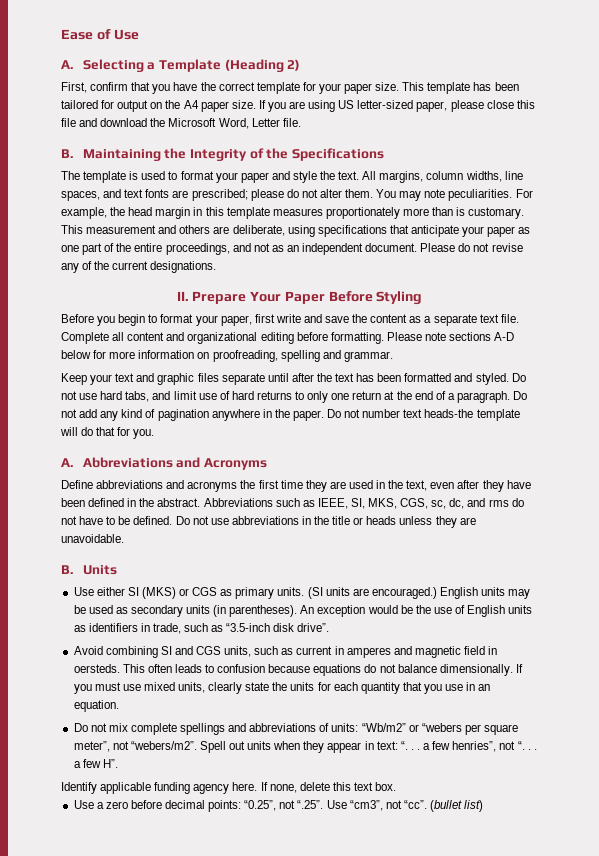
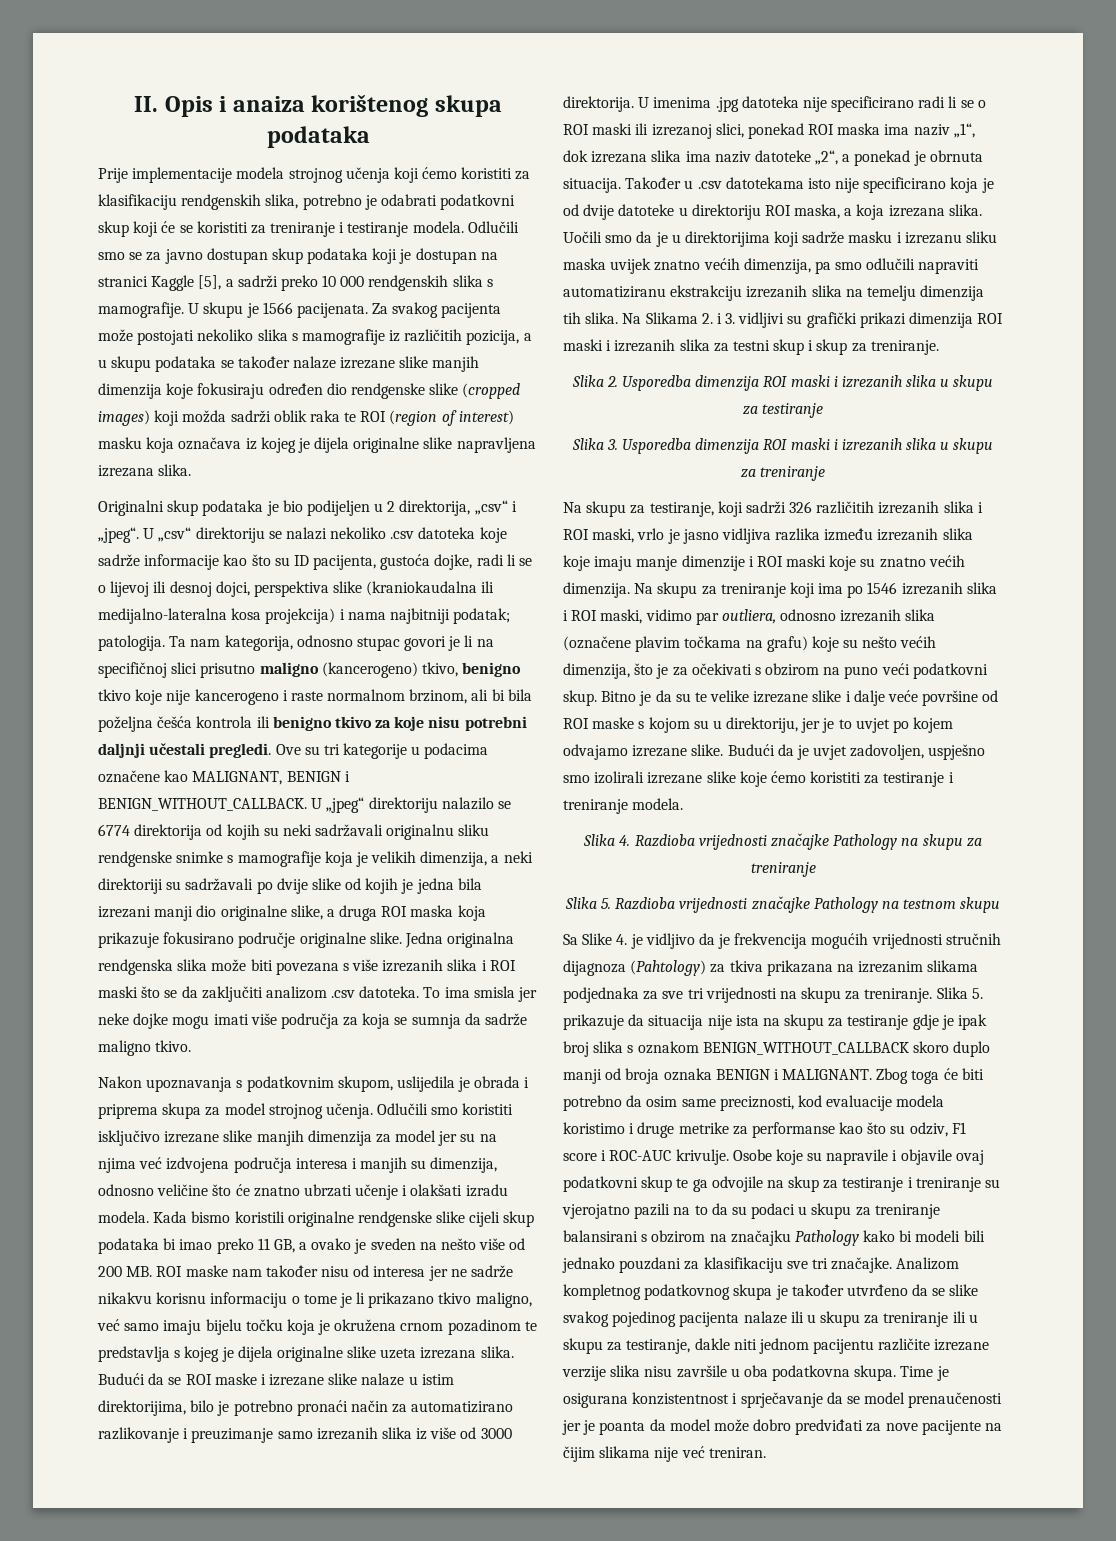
[61,29,139,40] [61,59,301,72] [61,82,519,94] [61,100,535,112] [61,118,301,129] [61,148,385,161] [61,171,523,183] [61,189,533,201] [61,207,525,219] [61,225,531,237] [61,243,523,255] [61,261,217,273] [176,291,423,305] [61,314,519,326] [61,332,515,344] [61,350,393,362] [61,373,526,385] [61,391,528,403] [61,409,520,421] [60,427,155,439] [61,457,268,470] [61,480,531,492] [61,498,524,509] [61,516,476,528] [61,534,124,543] [61,565,117,575] [73,587,531,599] [73,605,533,617] [73,623,330,634] [73,646,498,658] [73,664,523,676] [73,682,491,694] [73,700,119,712] [73,723,519,735] [73,741,537,753] [73,759,118,768] [61,782,397,794] [73,800,484,812] Ease of Use // A. Selecting a Template (Heading 2) // First, confirm that you have the correct template for your paper size. This template has been tailored for output on the A4 paper size. If you are using US letter-sized paper, please close this file and download the Microsoft Word, Letter file. // B. Maintaining the Integrity of the Specifications // The template is used to format your paper and style the text. All margins, column widths, line spaces, and text fonts are prescribed; please do not alter them. You may note peculiarities. For example, the head margin in this template measures proportionately more than is customary. This measurement and others are deliberate, using specifications that anticipate your paper as one part of the entire proceedings, and not as an independent document. Please do not revise any of the current designations. // II. Prepare Your Paper Before Styling // Before you begin to format your paper, first write and save the content as a separate text file. Complete all content and organizational editing before formatting. Please note sections A-D below for more information on proofreading, spelling and grammar. // Keep your text and graphic files separate until after the text has been formatted and styled. Do not use hard tabs, and limit use of hard returns to only one return at the end of a paragraph. Do not add any kind of pagination anywhere in the paper. Do not number text heads-the template will do that for you. // A. Abbreviations and Acronyms // Define abbreviations and acronyms the first time they are used in the text, even after they have been defined in the abstract. Abbreviations such as IEEE, SI, MKS, CGS, sc, dc, and rms do not have to be defined. Do not use abbreviations in the title or heads unless they are unavoidable. // B. Units // Use either SI (MKS) or CGS as primary units. (SI units are encouraged.) English units may be used as secondary units (in parentheses). An exception would be the use of English units as identifiers in trade, such as “3.5-inch disk drive”. // Avoid combining SI and CGS units, such as current in amperes and magnetic field in oersteds. This often leads to confusion because equations do not balance dimensionally. If you must use mixed units, clearly state the units for each quantity that you use in an equation. // Do not mix complete spellings and abbreviations of units: “Wb/m2” or “webers per square meter”, not “webers/m2”. Spell out units when they appear in text: “. . . a few henries”, not “. . . a few H”. // Identify applicable funding agency here. If none, delete this text box. // Use a zero before decimal points: “0.25”, not “.25”. Use “cm3”, not “cc”. (bullet list) -> [134,94,502,117] [266,126,370,148] [98,167,531,183] [98,194,516,210] [98,221,519,237] [98,248,498,264] [98,275,493,291] [98,302,502,318] [98,329,532,345] [98,356,480,372] [98,383,521,399] [98,410,514,426] [98,437,536,453] [98,464,192,477] [98,500,517,516] [98,527,507,543] [98,554,533,570] [98,581,495,597] [98,608,511,624] [98,635,494,651] [98,662,522,678] [98,689,532,705] [98,716,527,732] [98,743,489,759] [98,770,350,785] [98,797,511,813] [98,824,490,840] [98,851,533,867] [98,878,482,894] [98,905,486,921] [98,932,515,948] [98,959,516,975] [98,986,538,1002] [98,1013,528,1029] [98,1040,192,1056] [98,1076,530,1092] [98,1103,514,1119] [98,1130,497,1146] [98,1157,498,1173] [98,1184,508,1200] [98,1211,535,1227] [98,1238,526,1254] [98,1265,514,1281] [98,1292,532,1308] [97,1319,537,1335] [98,1346,514,1362] [98,1373,454,1386] [98,1400,514,1416] [98,1427,512,1443] [563,96,986,112] [563,123,975,139] [563,150,983,166] [563,177,994,193] [563,204,982,220] [563,231,998,247] [563,258,980,274] [563,285,985,301] [563,312,1004,328] [563,339,939,355] [571,375,994,391] [742,403,824,418] [571,438,994,454] [740,466,826,481] [563,501,983,517] [563,528,973,544] [563,555,965,571] [563,582,997,598] [563,609,936,625] [563,636,937,652] [563,663,988,679] [563,690,999,706] [563,717,954,733] [563,744,986,760] [563,771,954,787] [563,798,684,814] [583,833,982,850] [750,862,816,877] [564,896,1001,913] [563,933,1001,949] [563,960,979,976] [563,987,983,1003] [563,1014,988,1030] [563,1041,991,1057] [563,1068,984,1084] [563,1095,945,1111] [563,1122,966,1138] [563,1149,984,1165] [563,1176,1001,1192] [562,1203,940,1219] [563,1230,985,1246] [562,1257,960,1273] [563,1284,979,1300] [563,1311,978,1327] [563,1338,990,1354] [562,1365,949,1381] [563,1392,1003,1408] [562,1419,1003,1435] [563,1446,766,1462] II. Opis i anaiza korištenog skupa podataka // Prije implementacije modela strojnog učenja koji ćemo koristiti za klasifikaciju rendgenskih slika, potrebno je odabrati podatkovni skup koji će se koristiti za treniranje i testiranje modela. Odlučili smo se za javno dostupan skup podataka koji je dostupan na stranici Kaggle [5], a sadrži preko 10 000 rendgenskih slika s mamografije. U skupu je 1566 pacijenata. Za svakog pacijenta može postojati nekoliko slika s mamografije iz različitih pozicija, a u skupu podataka se također nalaze izrezane slike manjih dimenzija koje fokusiraju određen dio rendgenske slike (cropped images) koji možda sadrži oblik raka te ROI (region of interest) masku koja označava iz kojeg je dijela originalne slike napravljena izrezana slika. // Originalni skup podataka je bio podijeljen u 2 direktorija, „csv“ i „jpeg“. U „csv“ direktoriju se nalazi nekoliko .csv datoteka koje sadrže informacije kao što su ID pacijenta, gustoća dojke, radi li se o lijevoj ili desnoj dojci, perspektiva slike (kraniokaudalna ili medijalno-lateralna kosa projekcija) i nama najbitniji podatak; patologija. Ta nam kategorija, odnosno stupac govori je li na specifičnoj slici prisutno maligno (kancerogeno) tkivo, benigno tkivo koje nije kancerogeno i raste normalnom brzinom, ali bi bila poželjna češća kontrola ili benigno tkivo za koje nisu potrebni daljnji učestali pregledi. Ove su tri kategorije u podacima označene kao MALIGNANT, BENIGN i BENIGN_WITHOUT_CALLBACK. U „jpeg“ direktoriju nalazilo se 6774 direktorija od kojih su neki sadržavali originalnu sliku rendgenske snimke s mamografije koja je velikih dimenzija, a neki direktoriji su sadržavali po dvije slike od kojih je jedna bila izrezani manji dio originalne slike, a druga ROI maska koja prikazuje fokusirano područje originalne slike. Jedna originalna rendgenska slika može biti povezana s više izrezanih slika i ROI maski što se da zaključiti analizom .csv datoteka. To ima smisla jer neke dojke mogu imati više područja za koja se sumnja da sadrže maligno tkivo. // Nakon upoznavanja s podatkovnim skupom, uslijedila je obrada i priprema skupa za model strojnog učenja. Odlučili smo koristiti isključivo izrezane slike manjih dimenzija za model jer su na njima već izdvojena područja interesa i manjih su dimenzija, odnosno veličine što će znatno ubrzati učenje i olakšati izradu modela. Kada bismo koristili originalne rendgenske slike cijeli skup podataka bi imao preko 11 GB, a ovako je sveden na nešto više od 200 MB. ROI maske nam također nisu od interesa jer ne sadrže nikakvu korisnu informaciju o tome je li prikazano tkivo maligno, već samo imaju bijelu točku koja je okružena crnom pozadinom te predstavlja s kojeg je dijela originalne slike uzeta izrezana slika. Budući da se ROI maske i izrezane slike nalaze u istim direktorijima, bilo je potrebno pronaći način za automatizirano razlikovanje i preuzimanje samo izrezanih slika iz više od 3000 direktorija. U imenima .jpg datoteka nije specificirano radi li se o ROI maski ili izrezanoj slici, ponekad ROI maska ima naziv „1“, dok izrezana slika ima naziv datoteke „2“, a ponekad je obrnuta situacija. Također u .csv datotekama isto nije specificirano koja je od dvije datoteke u direktoriju ROI maska, a koja izrezana slika. Uočili smo da je u direktorijima koji sadrže masku i izrezanu sliku maska uvijek znatno većih dimenzija, pa smo odlučili napraviti automatiziranu ekstrakciju izrezanih slika na temelju dimenzija tih slika. Na Slikama 2. i 3. vidljivi su grafički prikazi dimenzija ROI maski i izrezanih slika za testni skup i skup za treniranje. // Slika 2. Usporedba dimenzija ROI maski i izrezanih slika u skupu za testiranje // Slika 3. Usporedba dimenzija ROI maski i izrezanih slika u skupu za treniranje // Na skupu za testiranje, koji sadrži 326 različitih izrezanih slika i ROI maski, vrlo je jasno vidljiva razlika između izrezanih slika koje imaju manje dimenzije i ROI maski koje su znatno većih dimenzija. Na skupu za treniranje koji ima po 1546 izrezanih slika i ROI maski, vidimo par outliera, odnosno izrezanih slika (označene plavim točkama na grafu) koje su nešto većih dimenzija, što je za očekivati s obzirom na puno veći podatkovni skup. Bitno je da su te velike izrezane slike i dalje veće površine od ROI maske s kojom su u direktoriju, jer je to uvjet po kojem odvajamo izrezane slike. Budući da je uvjet zadovoljen, uspješno smo izolirali izrezane slike koje ćemo koristiti za testiranje i treniranje modela. // Slika 4. Razdioba vrijednosti značajke Pathology na skupu za treniranje // Slika 5. Razdioba vrijednosti značajke Pathology na testnom skupu // Sa Slike 4. je vidljivo da je frekvencija mogućih vrijednosti stručnih dijagnoza (Pahtology) za tkiva prikazana na izrezanim slikama podjednaka za sve tri vrijednosti na skupu za treniranje. Slika 5. prikazuje da situacija nije ista na skupu za testiranje gdje je ipak broj slika s oznakom BENIGN_WITHOUT_CALLBACK skoro duplo manji od broja oznaka BENIGN i MALIGNANT. Zbog toga će biti potrebno da osim same preciznosti, kod evaluacije modela koristimo i druge metrike za performanse kao što su odziv, F1 score i ROC-AUC krivulje. Osobe koje su napravile i objavile ovaj podatkovni skup te ga odvojile na skup za testiranje i treniranje su vjerojatno pazili na to da su podaci u skupu za treniranje balansirani s obzirom na značajku Pathology kako bi modeli bili jednako pouzdani za klasifikaciju sve tri značajke. Analizom kompletnog podatkovnog skupa je također utvrđeno da se slike svakog pojedinog pacijenta nalaze ili u skupu za treniranje ili u skupu za testiranje, dakle niti jednom pacijentu različite izrezane verzije slika nisu završile u oba podatkovna skupa. Time je osigurana konzistentnost i sprječavanje da se model prenaučenosti jer je poanta da model može dobro predviđati za nove pacijente na čijim slikama nije već treniran.

